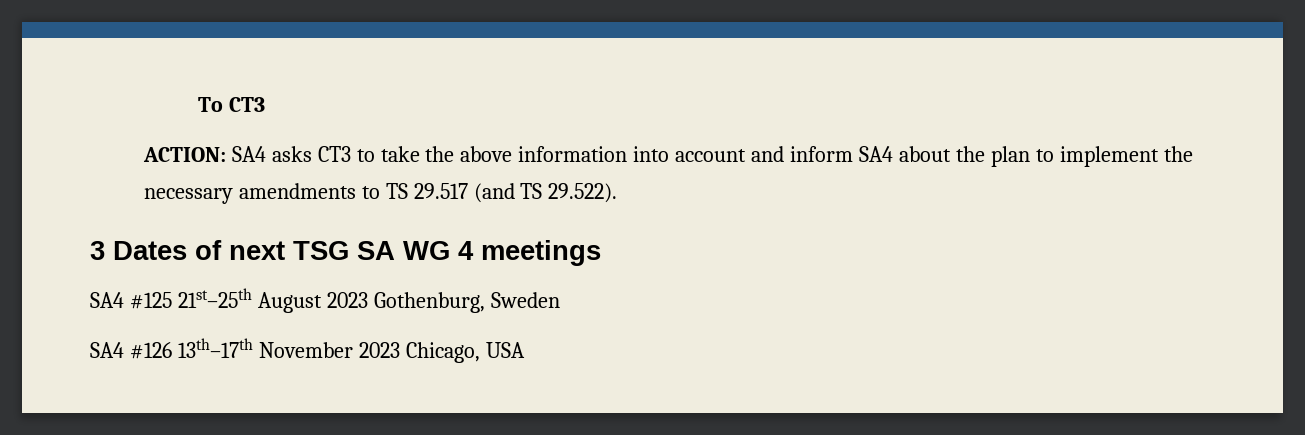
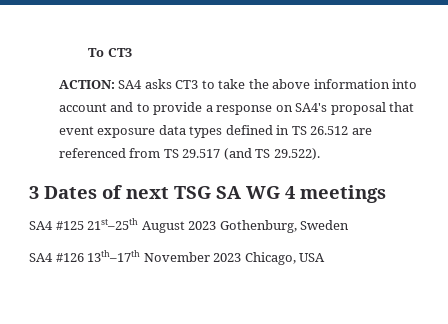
[790,146,1193,167] [143,183,380,204] inform SA4 about the plan to implement the necessary amendments to -> [136,102,415,115] [58,125,372,138] [58,148,161,158] to provide a response on SA4's proposal that event exposure data types defined in TS 26.512 are referenced from

